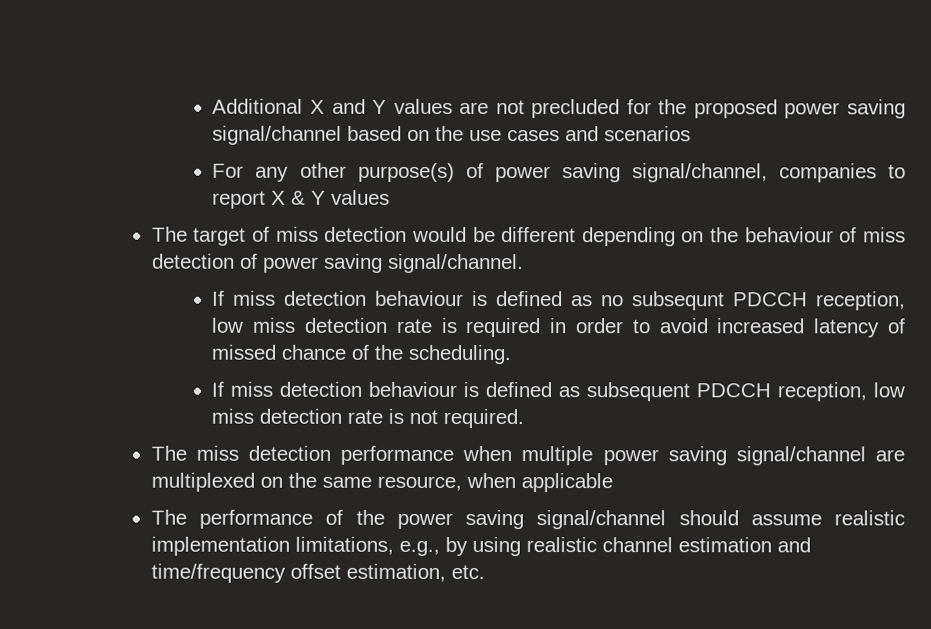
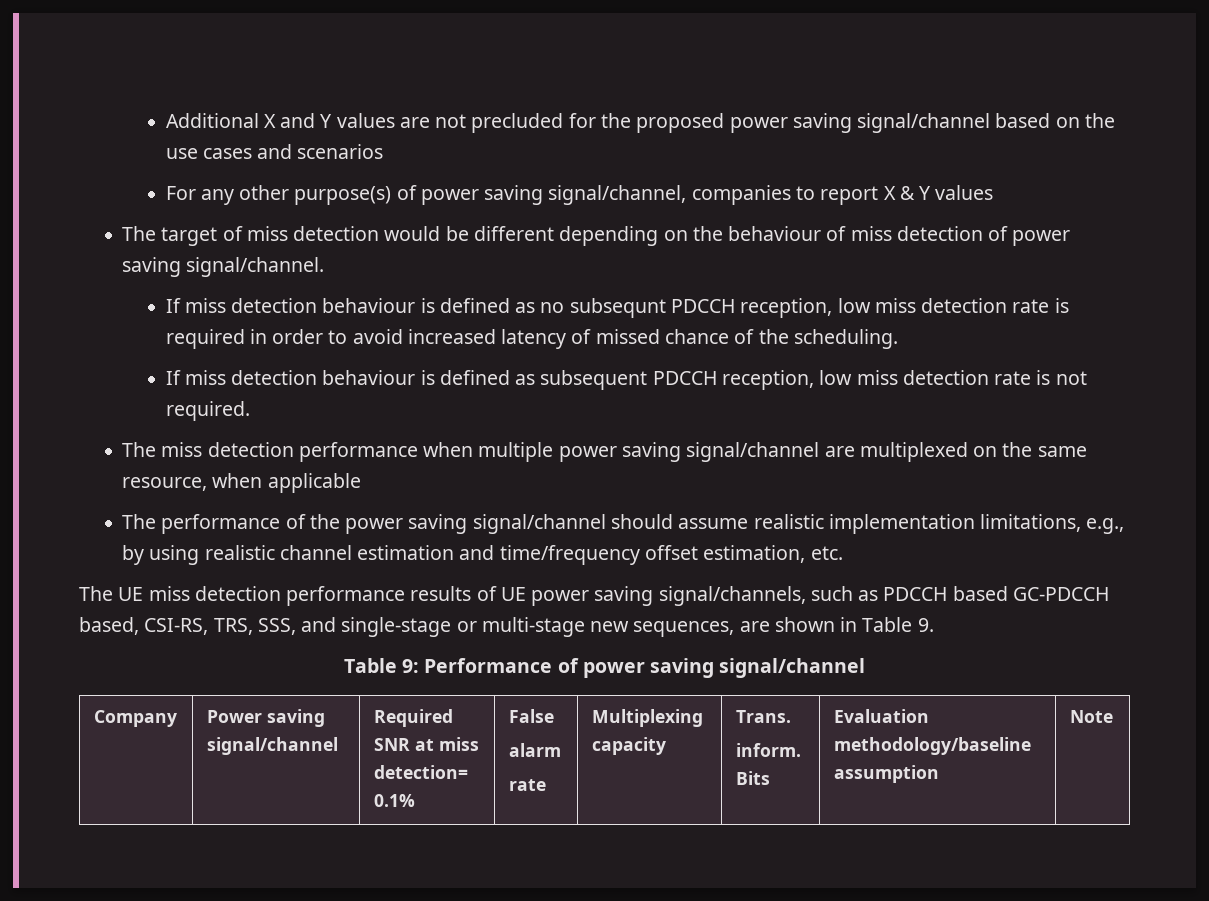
(485, 572) none -> [79,586,1109,606] [79,617,934,637] [343,658,866,678] [93,710,177,727] [206,709,325,727] [206,737,338,755] [373,709,453,727] [373,737,479,751] [373,765,468,779] [373,794,415,807] [508,709,554,723] [508,743,561,757] [508,779,546,791] [591,709,703,727] [591,737,666,755] [735,710,791,723] [735,743,801,757] [735,771,770,785] [833,709,929,723] [833,737,1031,755] [833,765,939,783] [1069,710,1113,723] // The UE miss detection performance results of UE power saving signal/channels, such as PDCCH based GC-PDCCH based, CSI-RS, TRS, SSS, and single-stage or multi-stage new sequences, are shown in Table 9. // Table 9: Performance of power saving signal/channel // Company | Power saving signal/channel | Required SNR at miss detection= 0.1% | False // alarm // rate | Multiplexing capacity | Trans. // inform. Bits | Evaluation methodology/baseline assumption | Note

